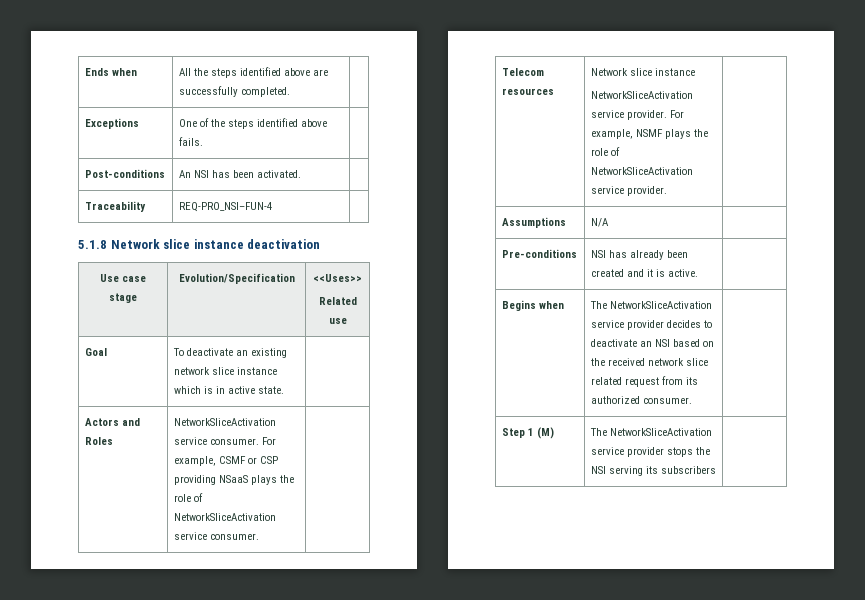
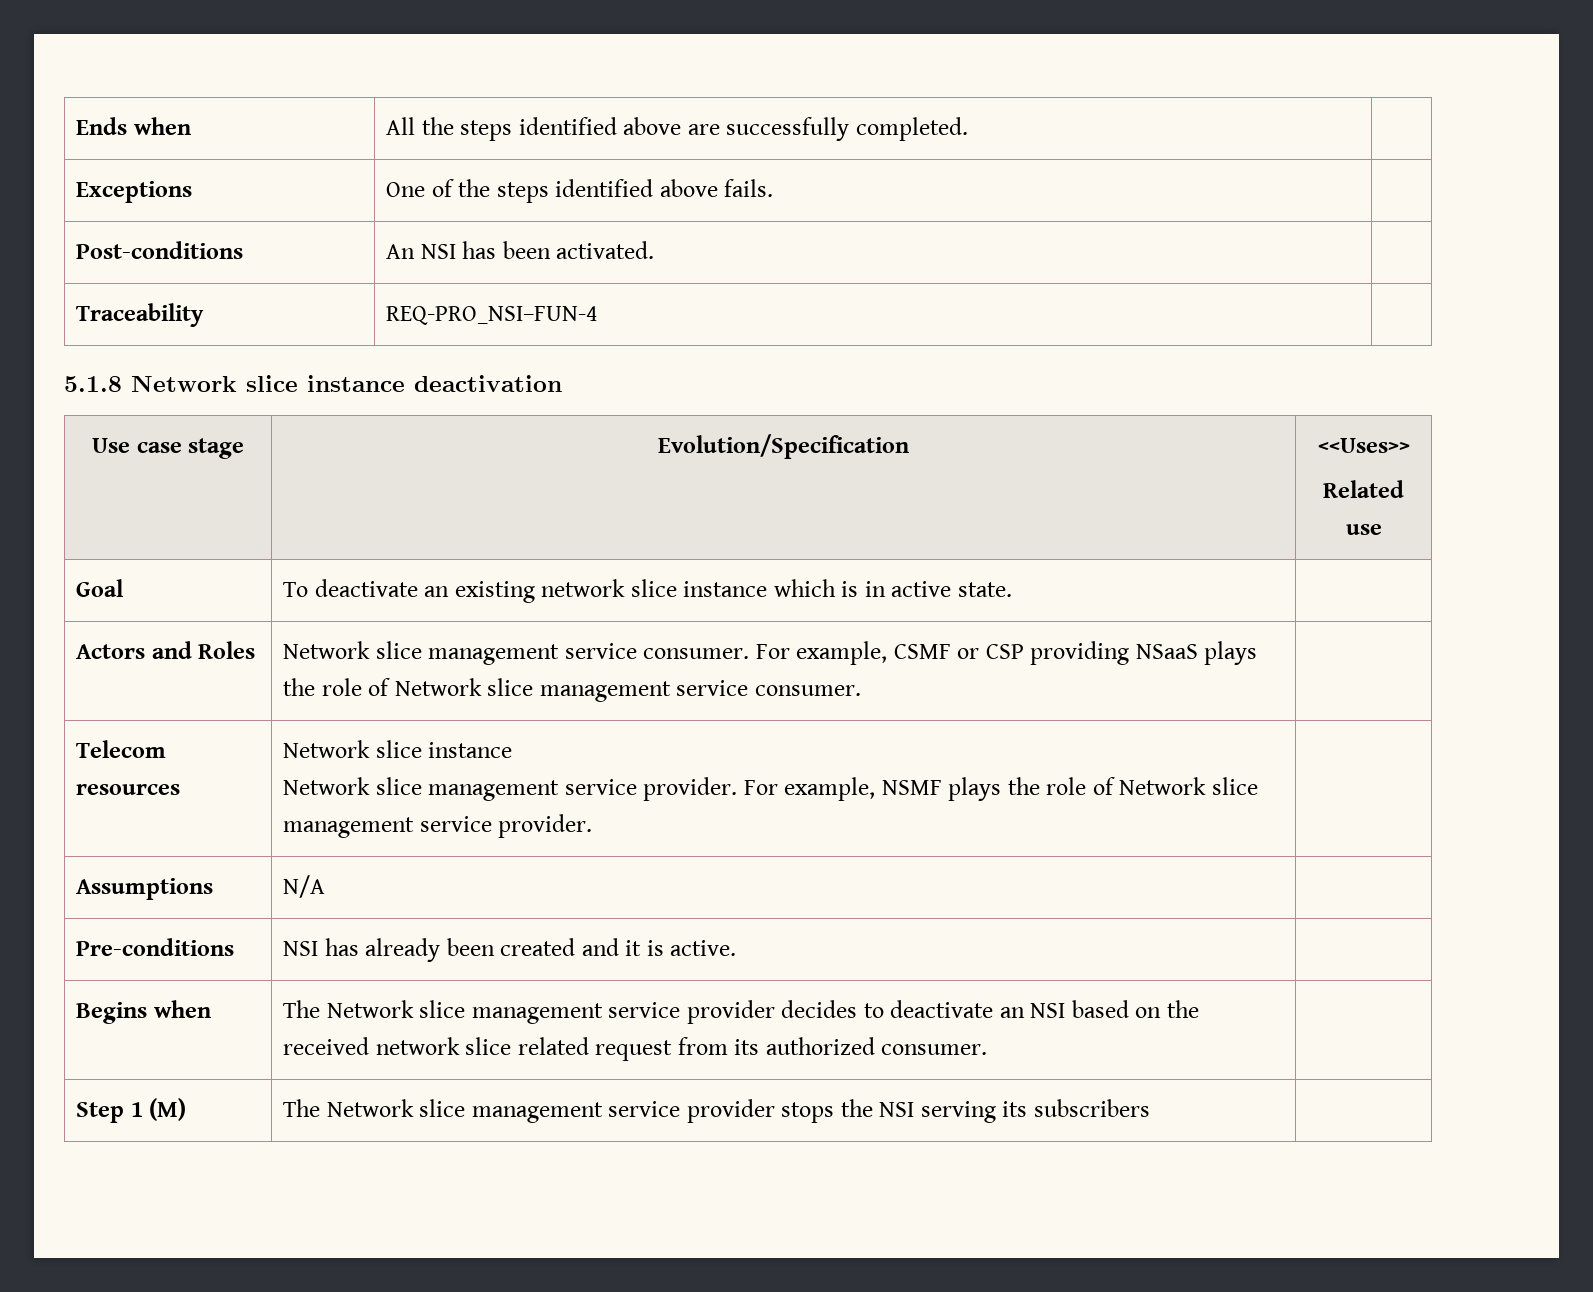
[173,418,276,426] NetworkSliceActivation -> [283,641,560,665] Network slice management
[173,513,276,521] NetworkSliceActivation -> [394,678,671,702] Network slice management
[590,91,693,99] NetworkSliceActivation -> [283,777,560,801] Network slice management
[590,167,693,175] NetworkSliceActivation -> [1119,777,1258,795] [283,817,415,838] Network slice management
[609,301,712,309] NetworkSliceActivation -> [326,1000,603,1024] Network slice management
[609,428,712,436] NetworkSliceActivation -> [326,1099,603,1123] Network slice management

